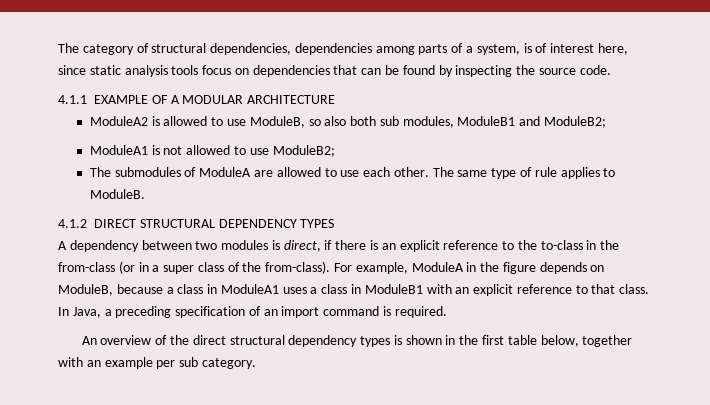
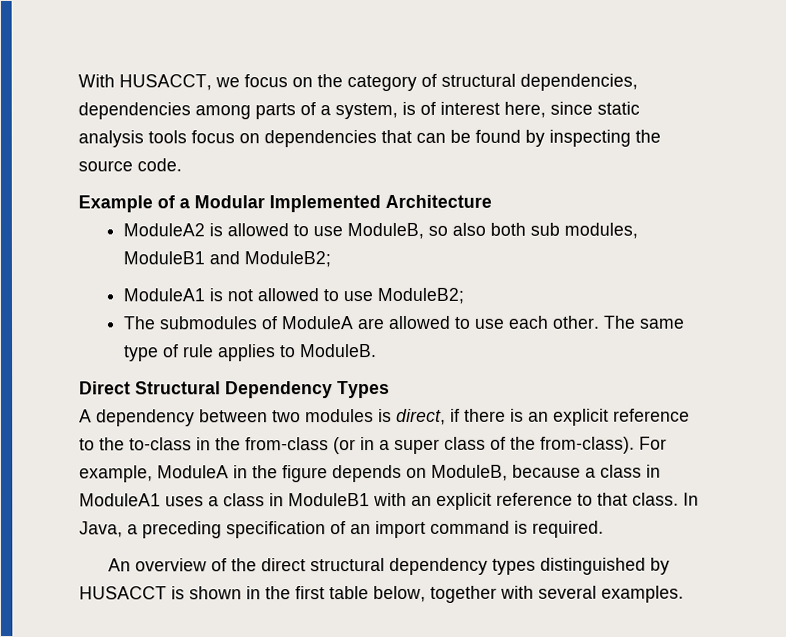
[58,43,79,53] The -> [78,74,343,91] With HUSACCT, we focus on the
[58,95,336,104] 4.1.1 EXAMPLE OF A MODULAR ARCHITECTURE -> [78,194,492,213] Example of a Modular Implemented Architecture
[58,219,335,228] 4.1.2 DIRECT STRUCTURAL DEPENDENCY TYPES -> [79,381,390,399] Direct Structural Dependency Types
(391, 341) none -> [539,557,670,575] [79,586,167,600] distinguished by HUSACCT
[86,357,256,369] an example per sub category. -> [538,585,684,603] several examples.

